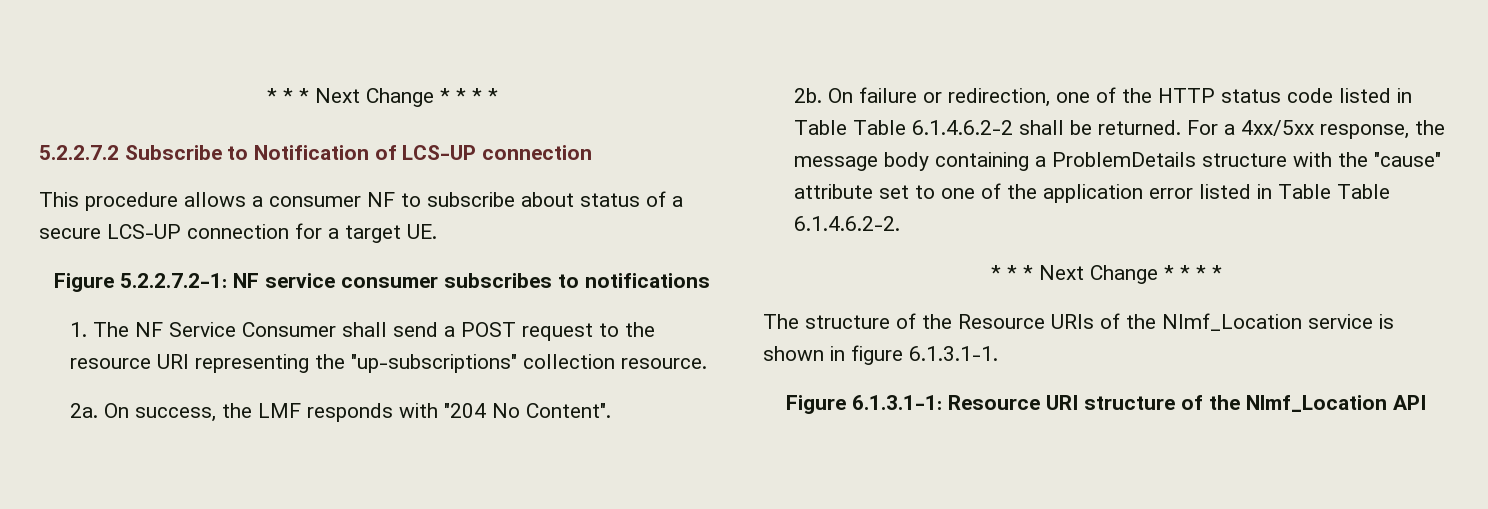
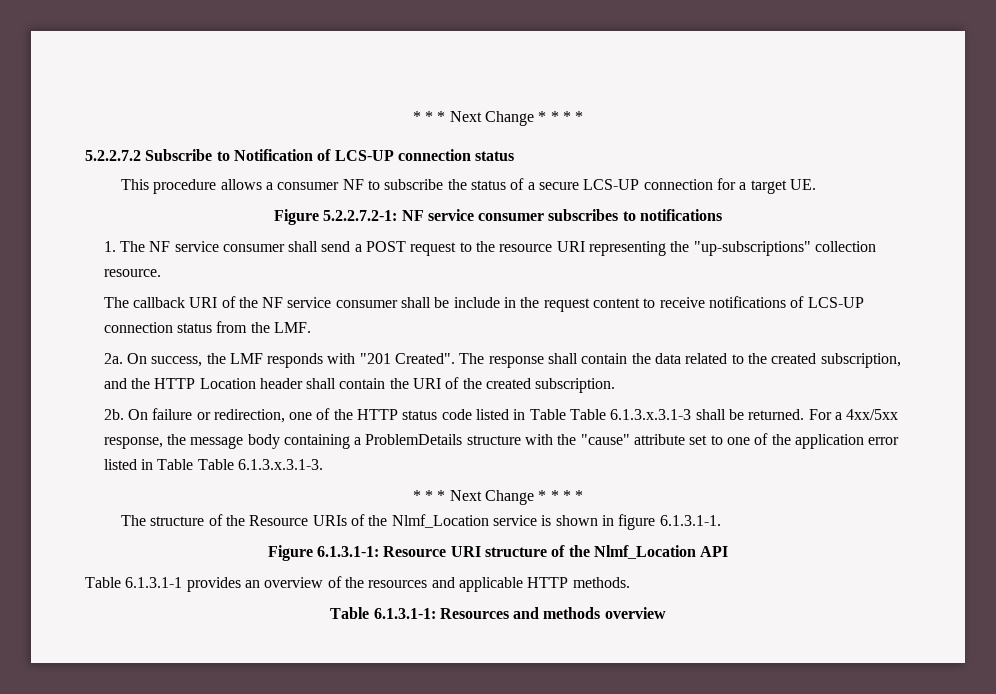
(593, 152) none -> [475,151,515,161] status
[521,192,574,207] about -> [447,179,467,190] the
[168,322,336,337] Service Consumer -> [174,241,285,252] service consumer
(707, 363) none -> [103,296,864,312] [103,321,311,333] // The callback URI of the NF service consumer shall be include in the request content to receive notifications of LCS-UP connection status from the LMF.
[443,403,611,418] "204 No Content". -> [359,353,901,368] [103,377,616,393] "201 Created". The response shall contain the data related to the created subscription, and the HTTP Location header shall contain the URI of the created subscription.
[911,120,1013,135] 6.1.4.6.2-2 -> [610,409,692,420] 6.1.3.x.3.1-3
[793,216,900,231] 6.1.4.6.2-2. -> [237,459,323,470] 6.1.3.x.3.1-3.
(1426, 402) none -> [85,576,630,592] [330,607,666,619] // Table 6.1.3.1-1 provides an overview of the resources and applicable HTTP methods. // Table 6.1.3.1-1: Resources and methods overview

